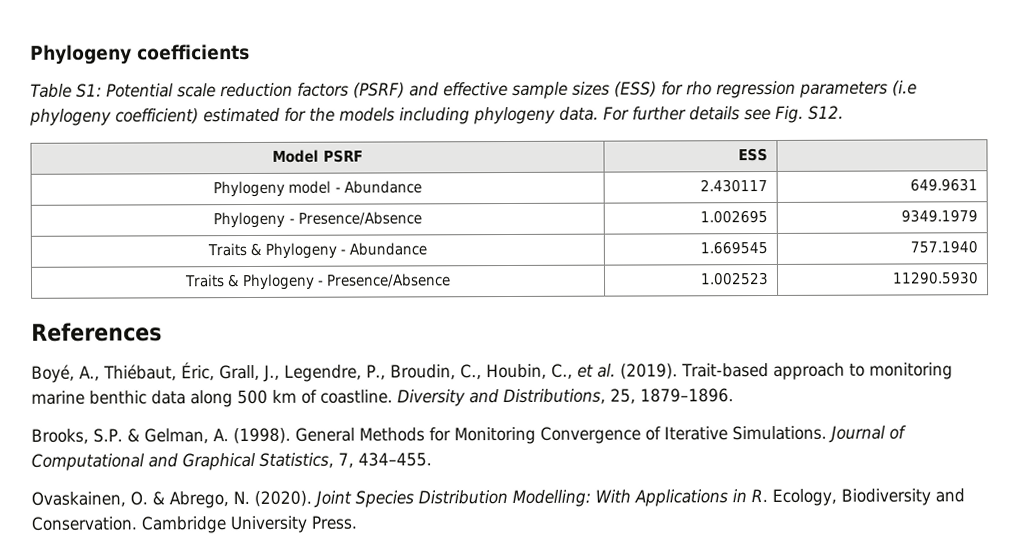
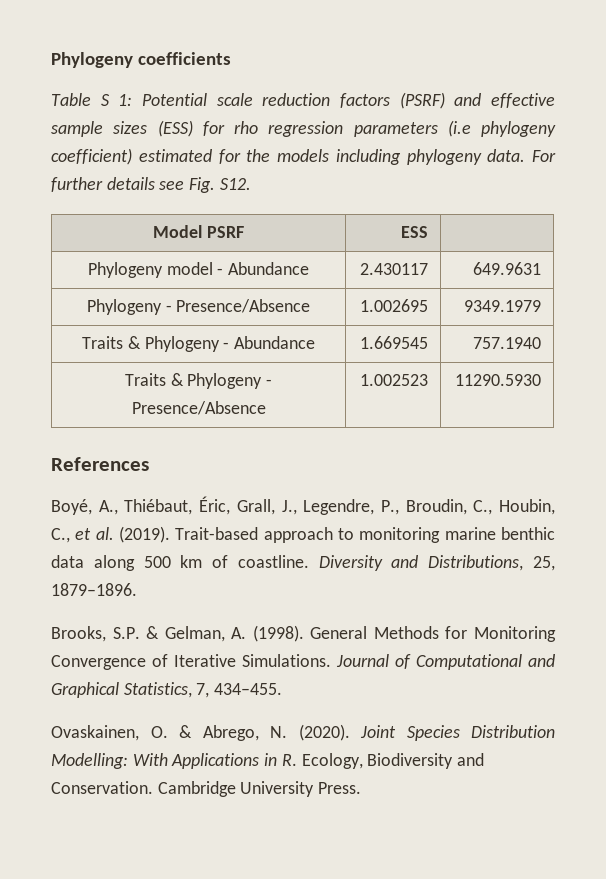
[75,83,102,98] S1: -> [100,94,133,106] S 1:

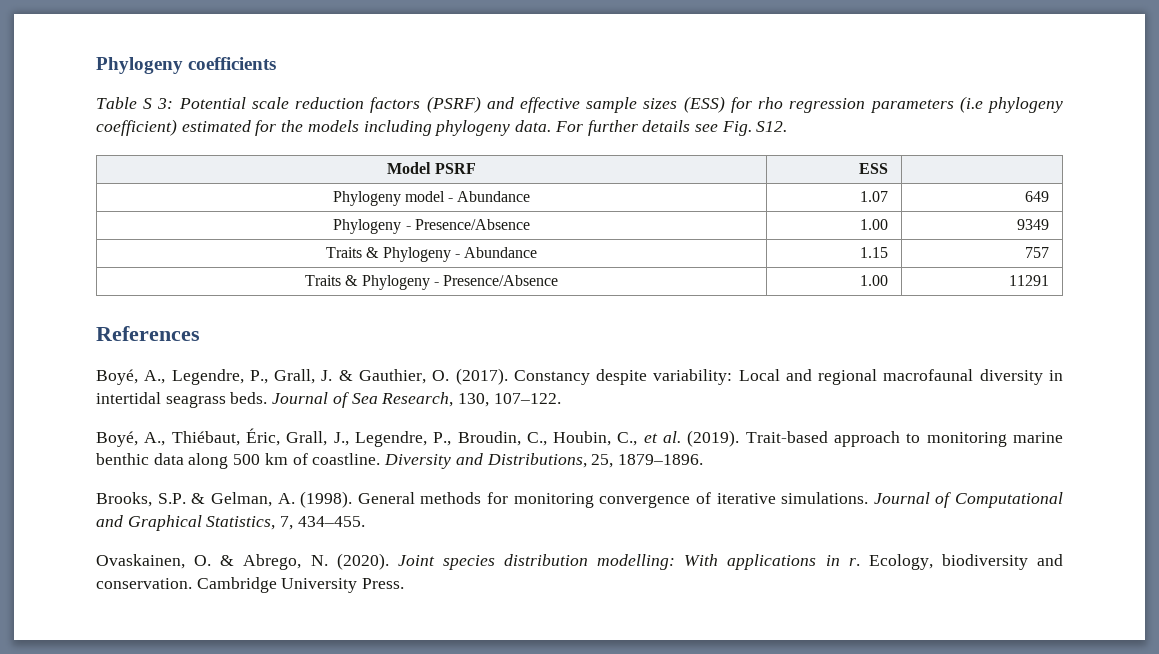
[118,94,133,106] 1: -> [157,98,174,109] 3:
[359,263,428,275] [472,262,541,275] [86,299,311,315] [359,299,428,312] [463,300,541,312] 2.430117 | 649.9631 // Phylogeny - Presence/Absence | 1.002695 | 9349.1979 -> [860,191,889,202] [1025,191,1050,202] [333,219,530,234] [860,219,889,230] [1017,219,1050,230] 1.07 | 649 // Phylogeny - Presence/Absence | 1.00 | 9349
[359,336,428,349] [472,337,541,349] 1.669545 | 757.1940 -> [860,247,889,258] [1025,247,1050,258] 1.15 | 757
[359,374,428,386] [454,374,541,386] 1.002523 | 11290.5930 -> [860,275,889,286] [1009,275,1050,286] 1.00 | 11291
(149, 464) none -> [96,368,1064,385] [96,392,561,408] // Boyé, A., Legendre, P., Grall, J. & Gauthier, O. (2017). Constancy despite variability: Local and regional macrofaunal diversity in intertidal seagrass beds. Journal of Sea Research, 130, 107–122.
[373,626,556,642] [51,654,331,670] Methods for Monitoring Convergence of Iterative Simulations. -> [420,492,869,508] methods for monitoring convergence of iterative simulations.
[406,725,555,741] [51,753,485,769] [51,781,153,794] Species Distribution Modelling: With Applications in R. Ecology, Biodiversity and Conservation. -> [442,554,1063,570] [96,578,192,589] species distribution modelling: With applications in r. Ecology, biodiversity and conservation.

